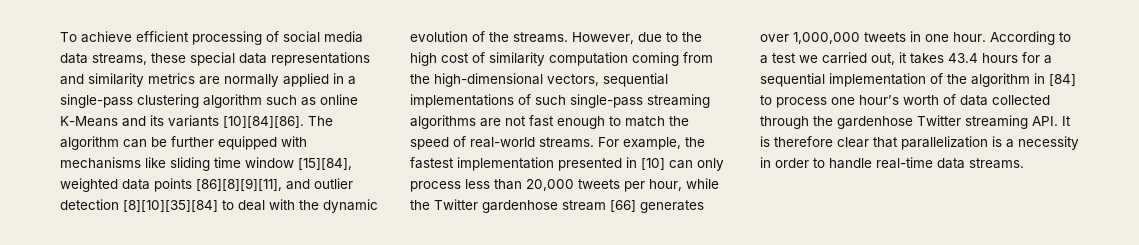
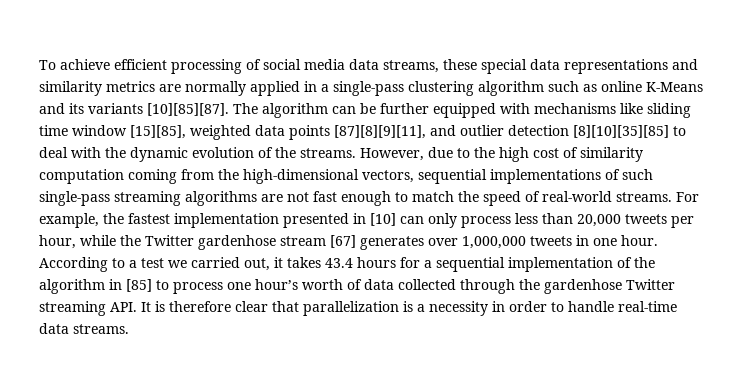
[223,116,304,128] [10][84][86]. -> [147,103,229,116] [10][85][87].
[298,158,352,170] [15][84], -> [130,125,186,139] [15][85],
[196,178,282,191] [86][8][9][11], -> [334,125,426,139] [87][8][9][11],
[123,200,218,212] [8][10][35][84] -> [573,125,669,138] [8][10][35][85]
[610,200,636,212] [66] -> [330,235,356,248] [67]
[1049,74,1076,86] [84] -> [126,279,152,292] [85]

